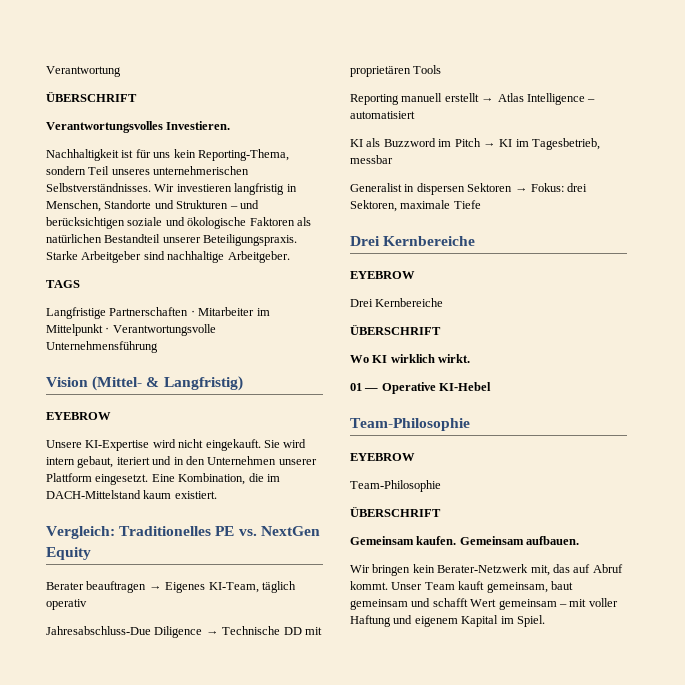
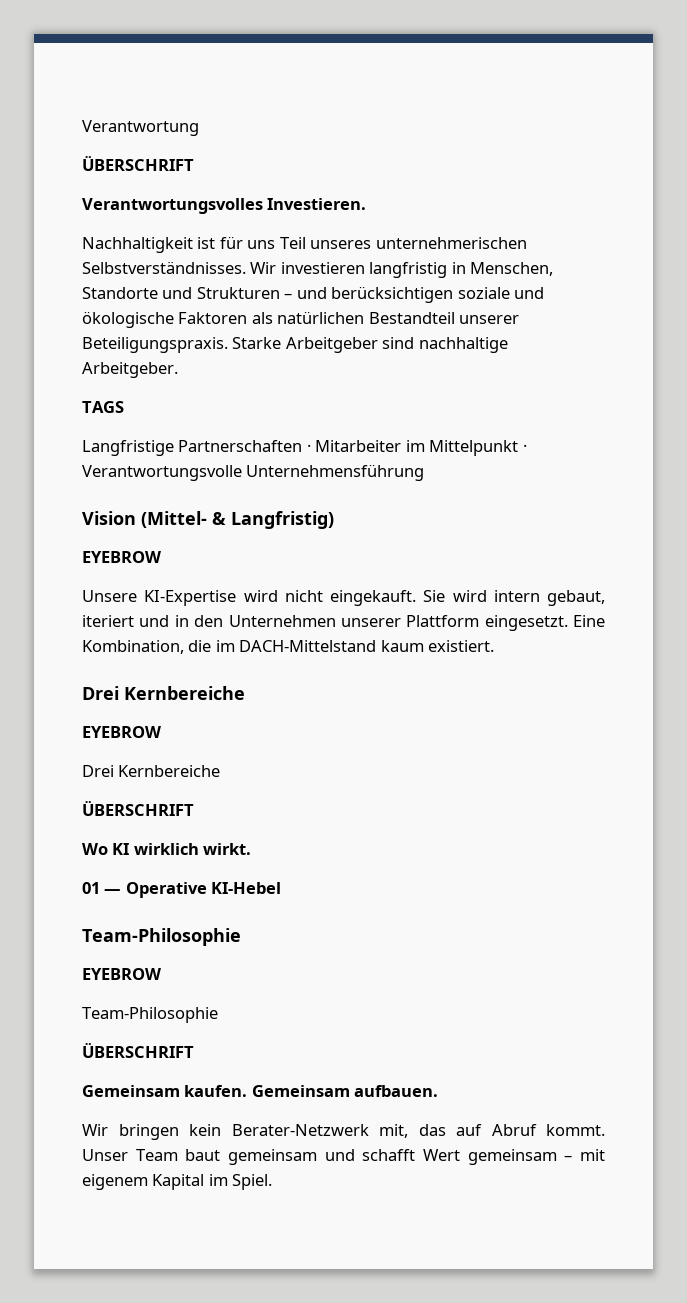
[173,149,289,161] [46,166,86,175] kein Reporting-Thema, sondern -> (276, 244) none
[46,526,320,539] [46,547,91,560] [46,581,296,593] [46,599,87,610] [46,626,322,638] [350,65,442,77] [350,93,596,105] [350,111,415,119] [350,138,600,150] [350,155,393,164] [350,183,588,195] [350,200,481,212] // Vergleich: Traditionelles PE vs. NextGen Equity // Berater beauftragen → Eigenes KI-Team, täglich operativ // Jahresabschluss-Due Diligence → Technische DD mit proprietären Tools // Reporting manuell erstellt → Atlas Intelligence – automatisiert // KI als Buzzword im Pitch → KI im Tagesbetrieb, messbar // Generalist in dispersen Sektoren → Fokus: drei Sektoren, maximale Tiefe -> (495, 646) none
[458,581,548,593] kauft gemeinsam, -> (178, 1155) none
[588,598,618,607] [350,615,413,627] voller Haftung und -> (605, 1155) none

